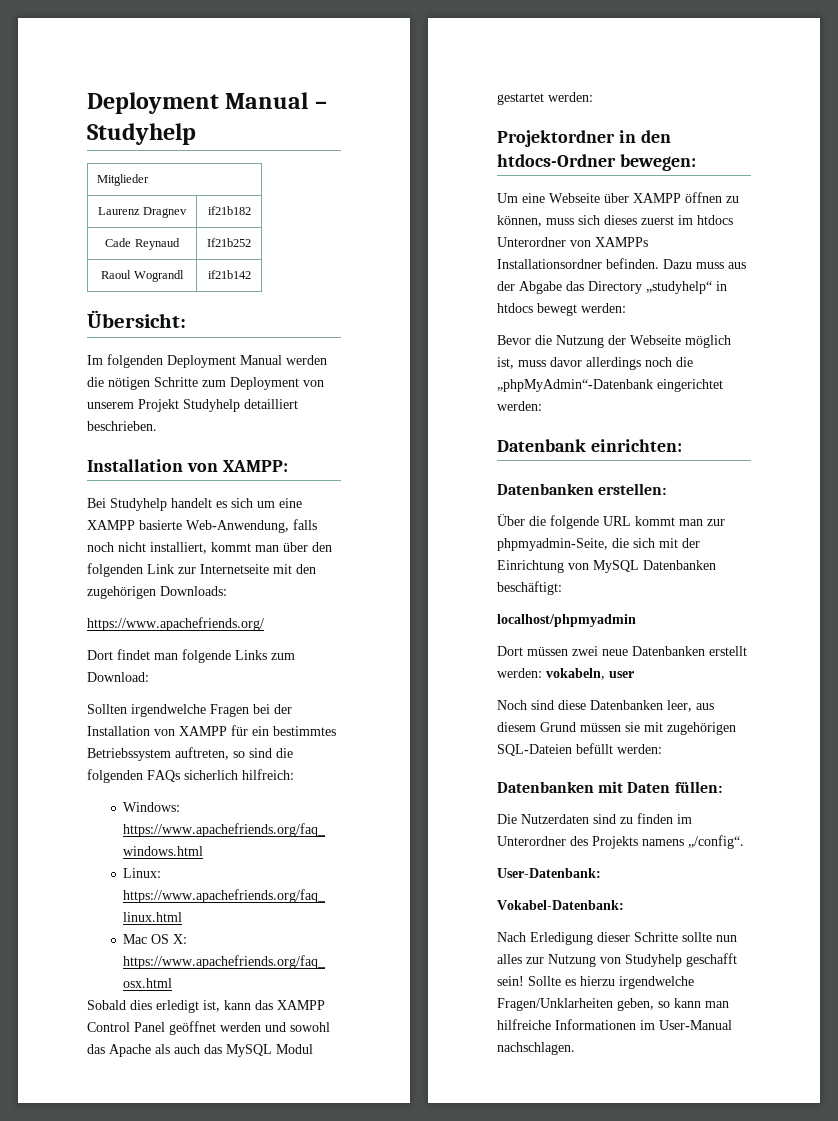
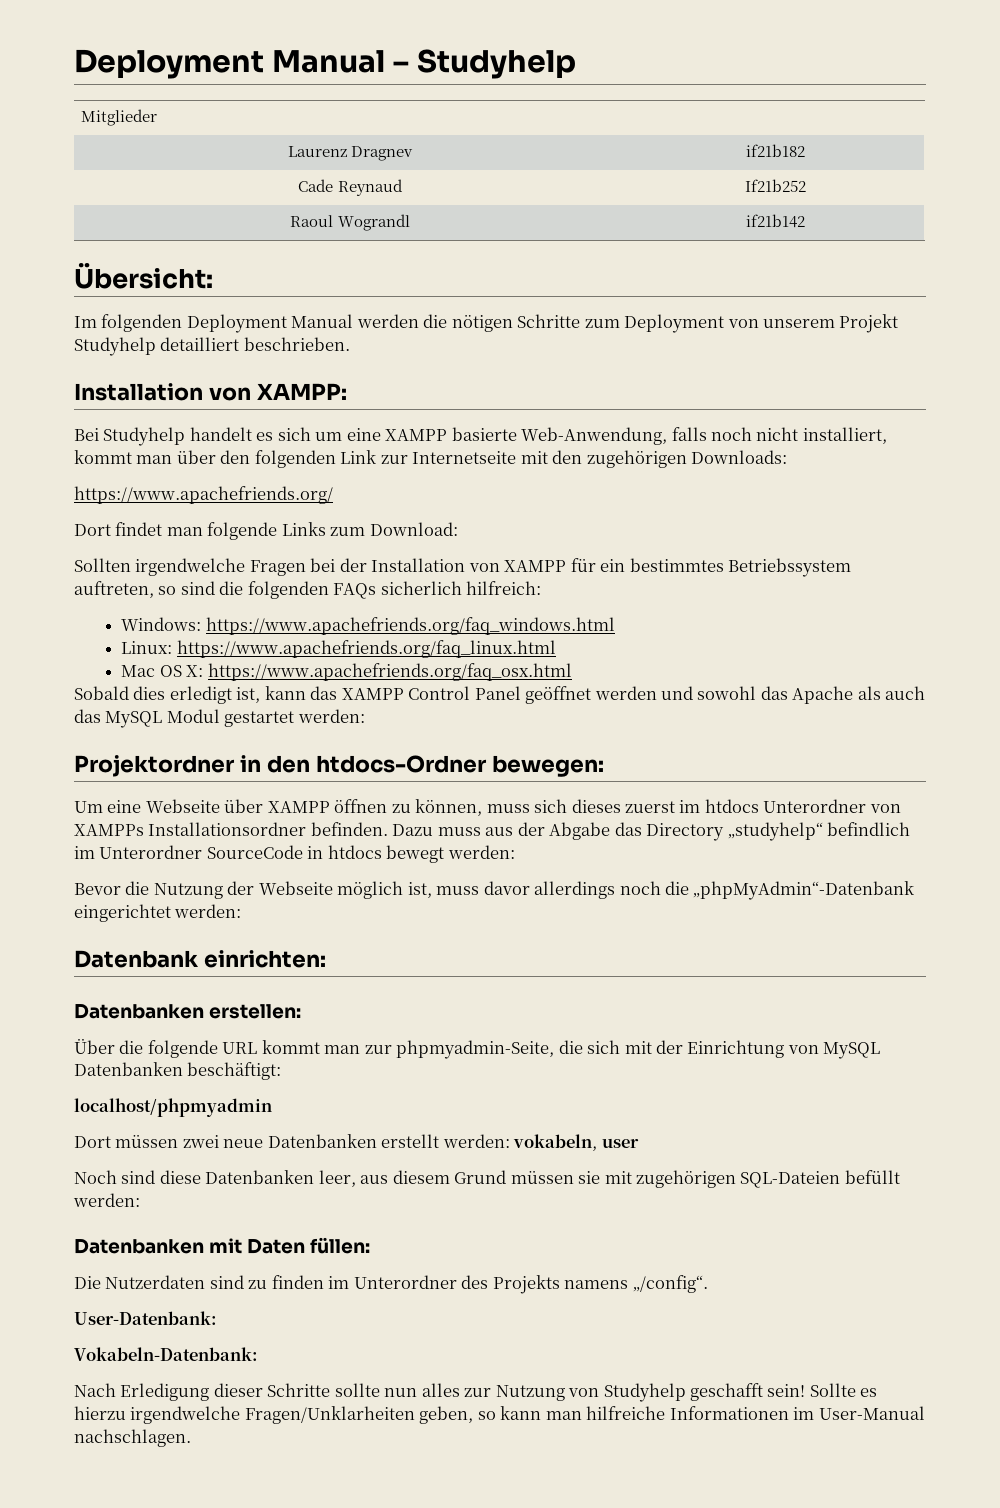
(712, 287) none -> [827,822,911,836] [74,845,303,859] befindlich im Unterordner SourceCode
[497,900,624,910] Vokabel-Datenbank: -> [74,1347,258,1361] Vokabeln-Datenbank:

